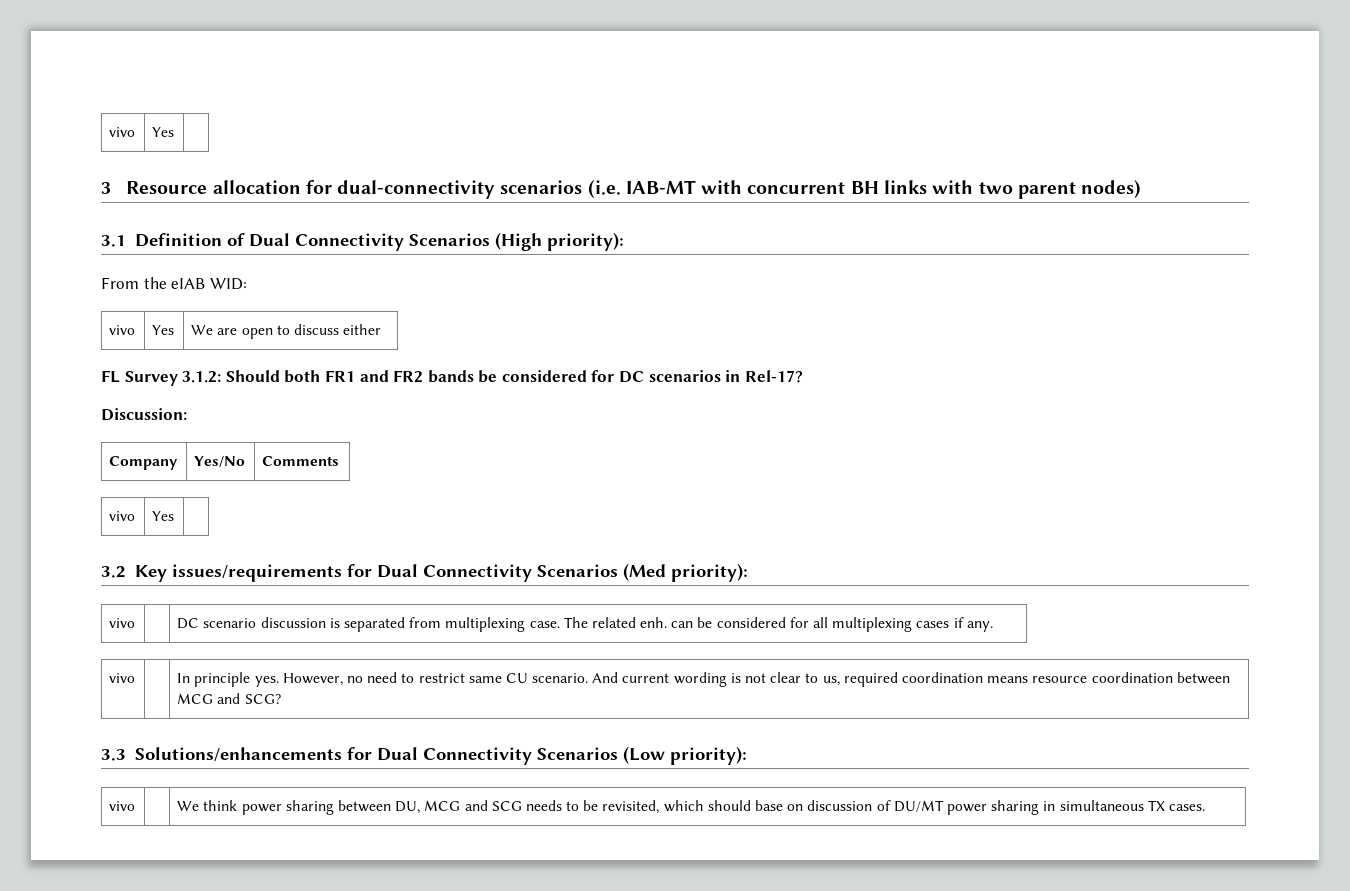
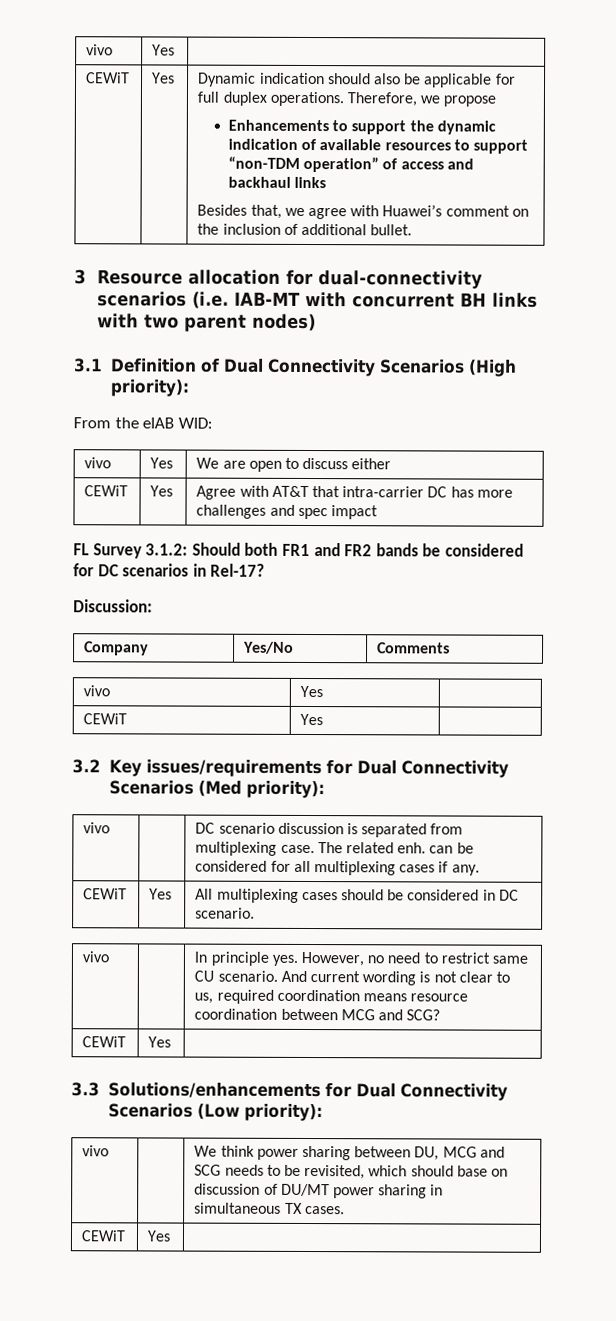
[109,127,136,137] [152,127,175,137] vivo | Yes | -> [86,44,114,56] [152,44,176,56] [86,72,131,84] [152,72,176,84] [198,72,516,88] [197,91,497,107] [228,119,496,135] [228,138,529,154] [228,156,474,173] [228,176,327,189] [197,204,529,220] [197,223,413,236] vivo | Yes | // CEWiT | Yes | Dynamic indication should also be applicable for full duplex operations. Therefore, we propose // Enhancements to support the dynamic indication of available resources to support “non-TDM operation” of access and backhaul links // Besides that, we agree with Huawei’s comment on the inclusion of additional bullet.
(382, 329) none -> [84,485,129,497] [150,485,174,497] [196,485,513,500] [196,504,379,520] // CEWiT | Yes | Agree with AT&T that intra-carrier DC has more challenges and spec impact
(175, 516) none -> [83,713,128,725] [300,713,324,726] // CEWiT | Yes |
(993, 626) none -> [83,888,128,900] [149,888,173,900] [195,888,519,903] [195,907,256,919] // CEWiT | Yes | All multiplexing cases should be considered in DC scenario.
(281, 699) none -> [82,1036,127,1048] [148,1036,172,1048] // CEWiT | Yes |
(1205, 807) none -> [81,1230,127,1242] [147,1230,172,1242] // CEWiT | Yes |

